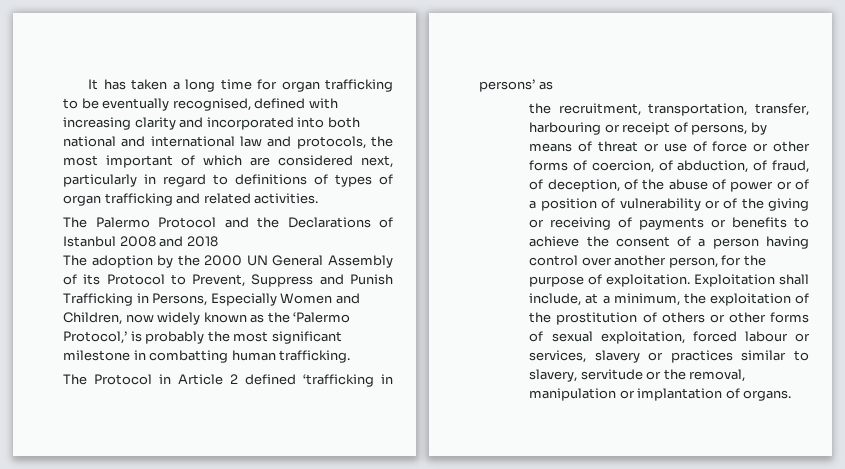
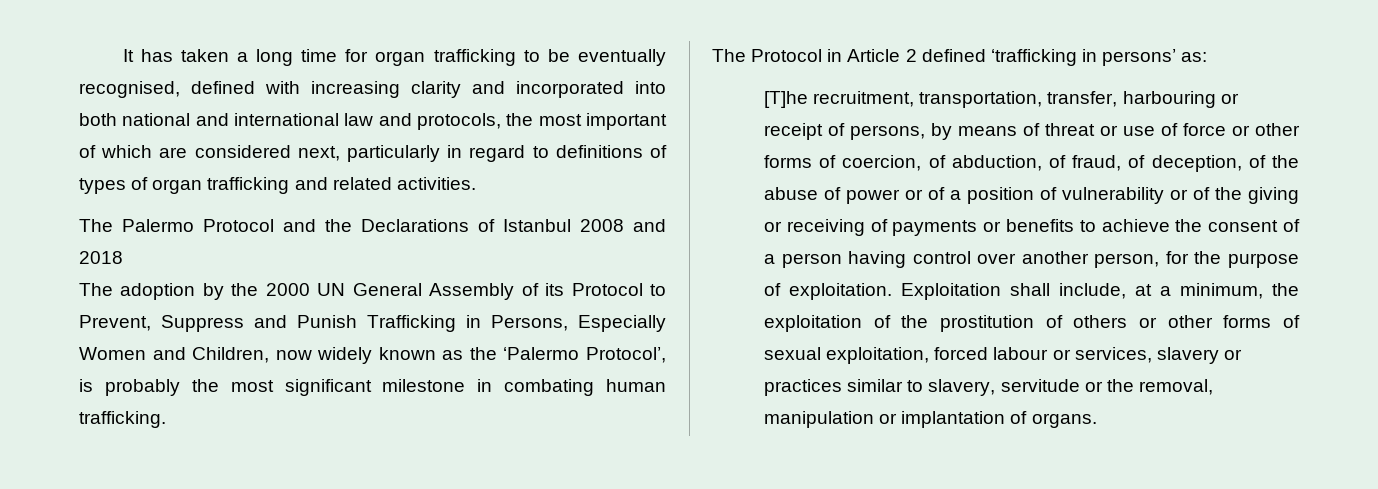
[63,331,127,344] Protocol,’ -> [586,347,666,363] Protocol’,
[149,350,229,363] combatting -> [504,379,595,396] combating
[538,81,553,90] [529,103,552,114] as // the -> [1181,52,1208,62] [764,91,809,108] as: // [T]he

